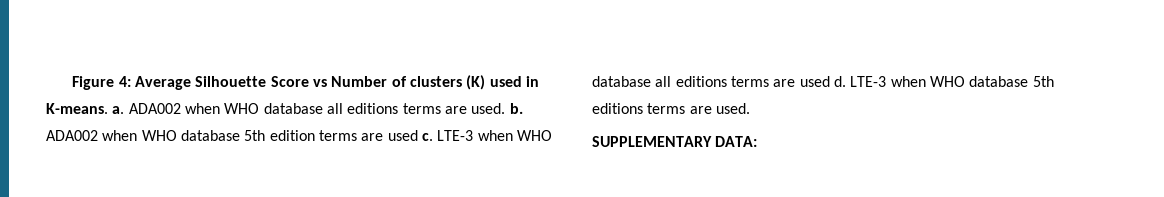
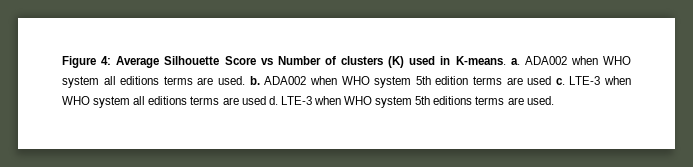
[263,103,323,114] database -> [62,76,99,88] system
[180,130,240,141] database -> [374,76,412,88] system
[592,76,651,87] database -> [93,96,131,108] system
[969,76,1029,87] database -> [375,96,413,108] system
[592,136,758,147] // SUPPLEMENTARY DATA: -> (554, 100) none

